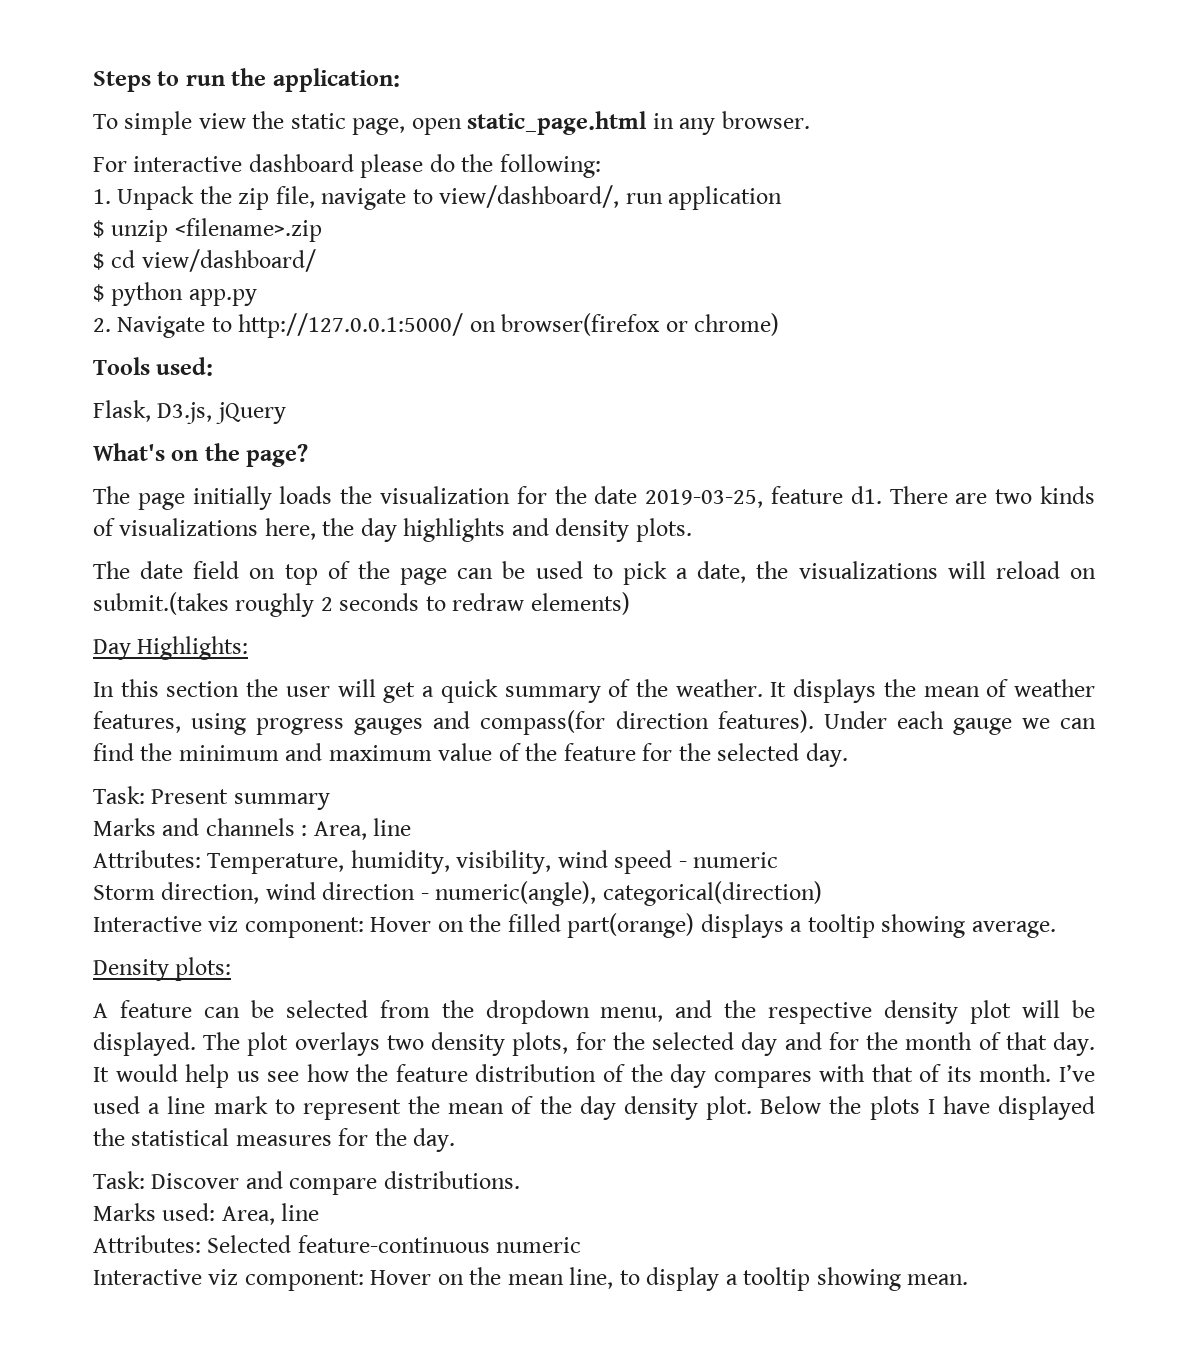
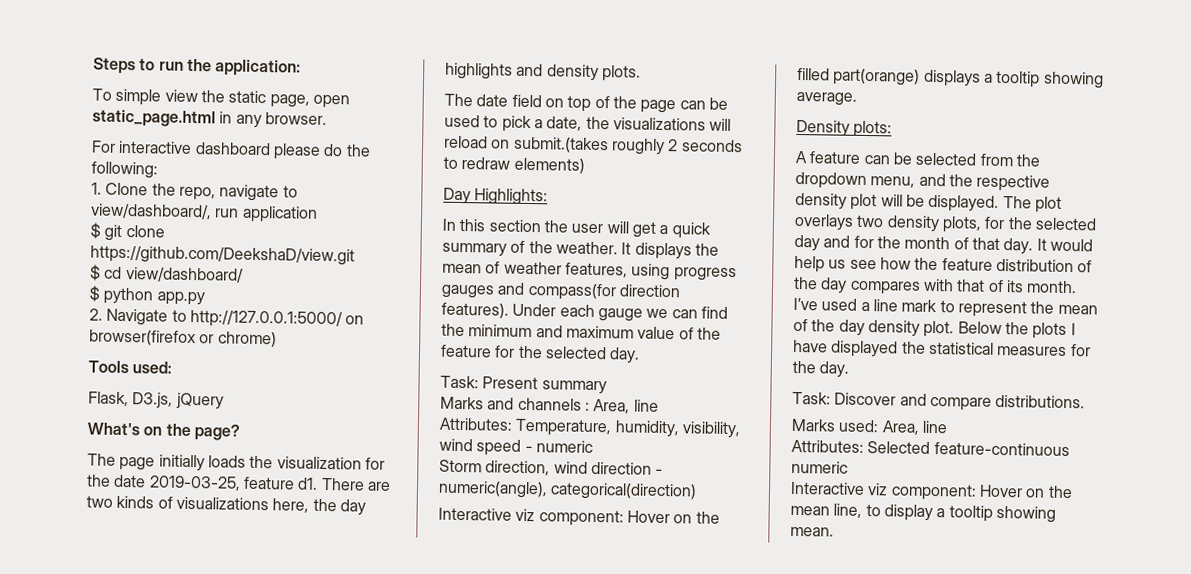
[117,186,315,210] Unpack the zip file, -> [105,182,216,201] Clone the repo,
[111,218,322,242] unzip <filename>.zip -> [104,224,165,241] [90,245,355,266] git clone https://github.com/DeekshaD/view.git

